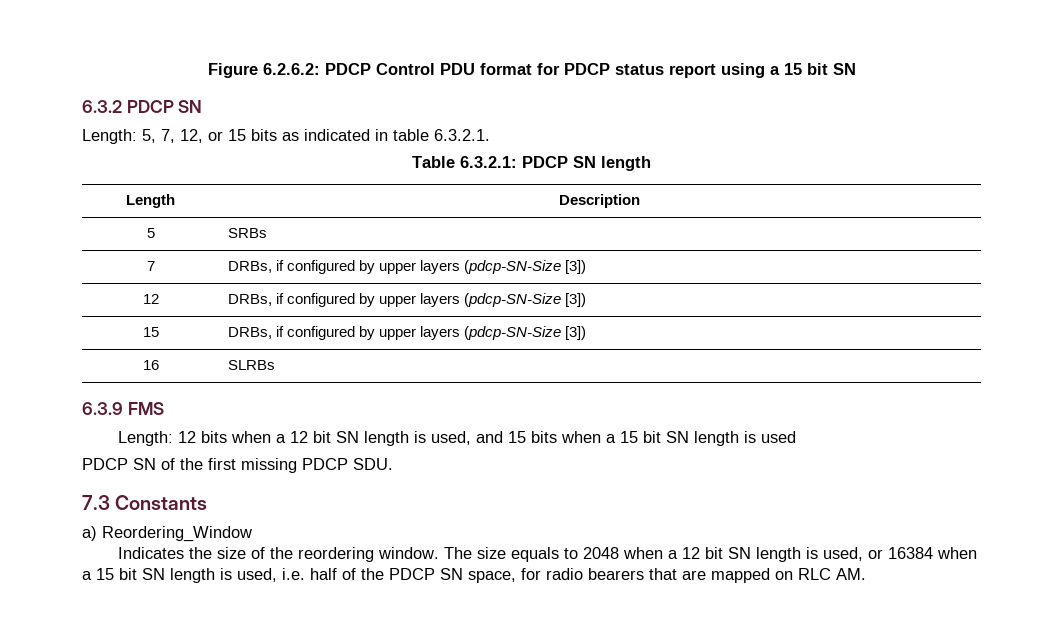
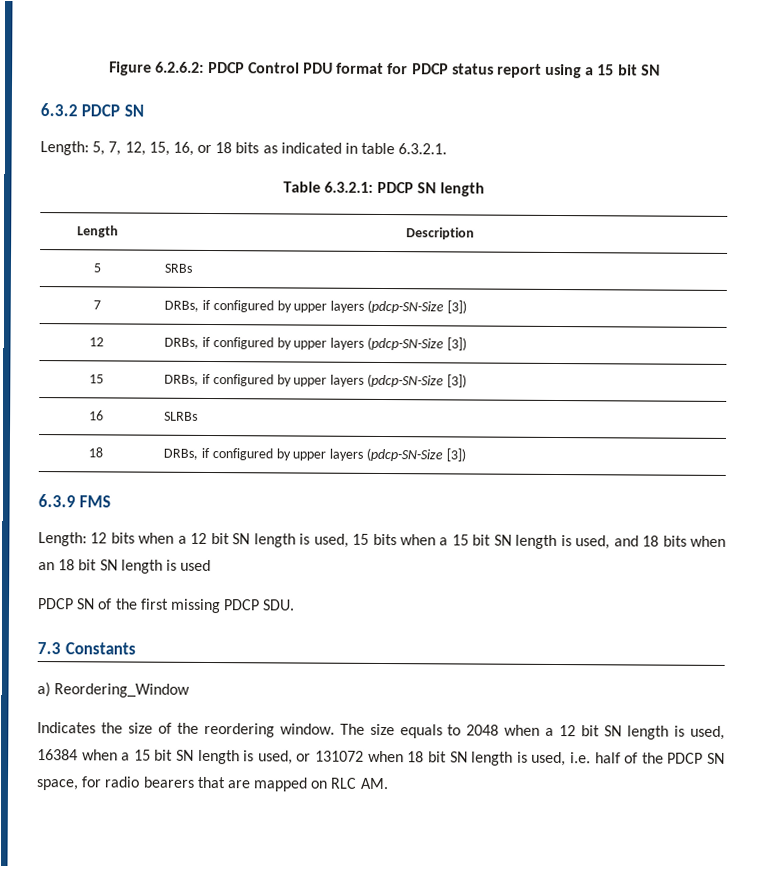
[208,129,246,141] or 15 -> [148,141,233,156] 15, 16, or 18
(275, 365) none -> [88,447,103,458] [163,447,466,462] // 18 | DRBs, if configured by upper layers (pdcp-SN-Size [3])
[476,431,504,443] and -> (349, 540) none
(757, 437) none -> [575,535,727,550] [38,559,177,574] used, and 18 bits when an 18 bit SN length is
[868,549,884,559] or -> (725, 732) none
(277, 575) none -> [296,750,567,767] or 131072 when 18 bit SN length is used,

